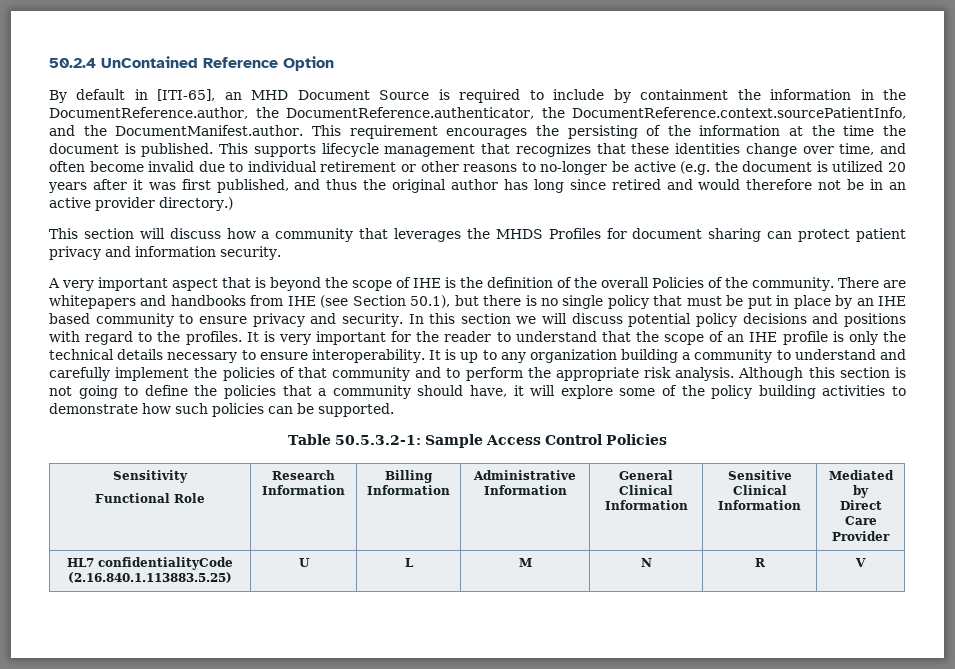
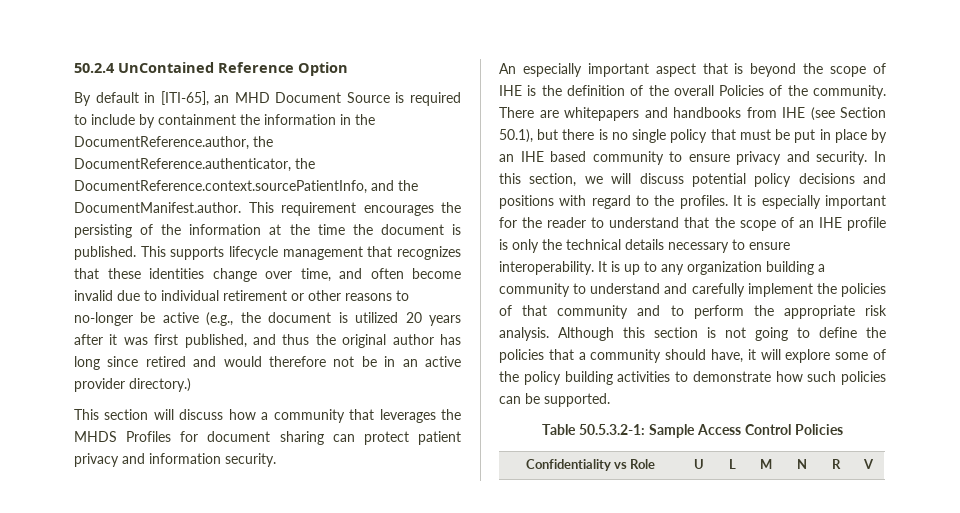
[680,161,711,175] (e.g. -> [206,312,234,326] (e.g.,
[48,278,95,291] A very -> [499,63,582,77] An especially
[460,313,511,324] section -> [529,173,577,187] section,
[278,334,311,345] very -> [761,195,821,209] especially
[113,470,188,483] [95,493,170,503] Sensitivity // Functional -> [525,459,627,471] Confidentiality vs
[272,470,335,480] [262,485,345,495] [385,470,433,483] [367,485,450,495] [473,470,576,480] [483,485,567,495] [619,470,673,480] [619,485,673,495] [604,500,688,510] [727,470,792,480] [732,485,787,495] [718,500,801,510] [828,470,894,480] [853,485,869,498] [839,500,882,510] [844,516,877,525] [832,531,890,541] [67,557,233,570] [68,572,232,583] | Research Information | Billing Information | Administrative Information | General Clinical Information | Sensitive Clinical Information | Mediated by // Direct Care Provider // HL7 confidentialityCode (2.16.840.1.113883.5.25) -> (656, 464) none

